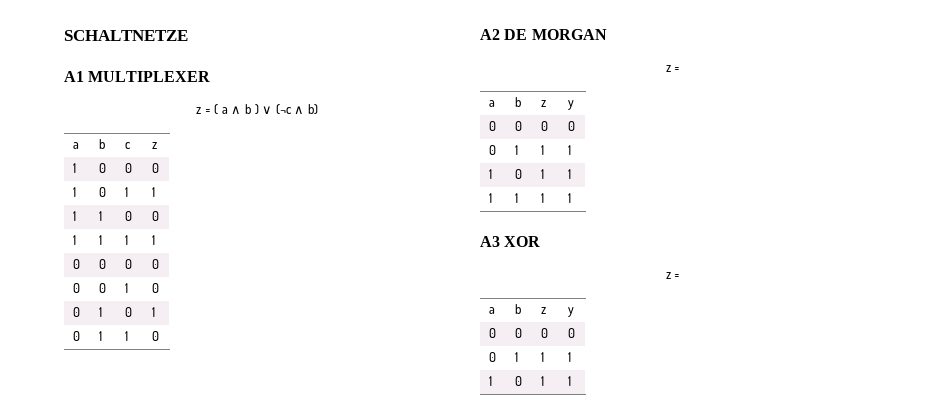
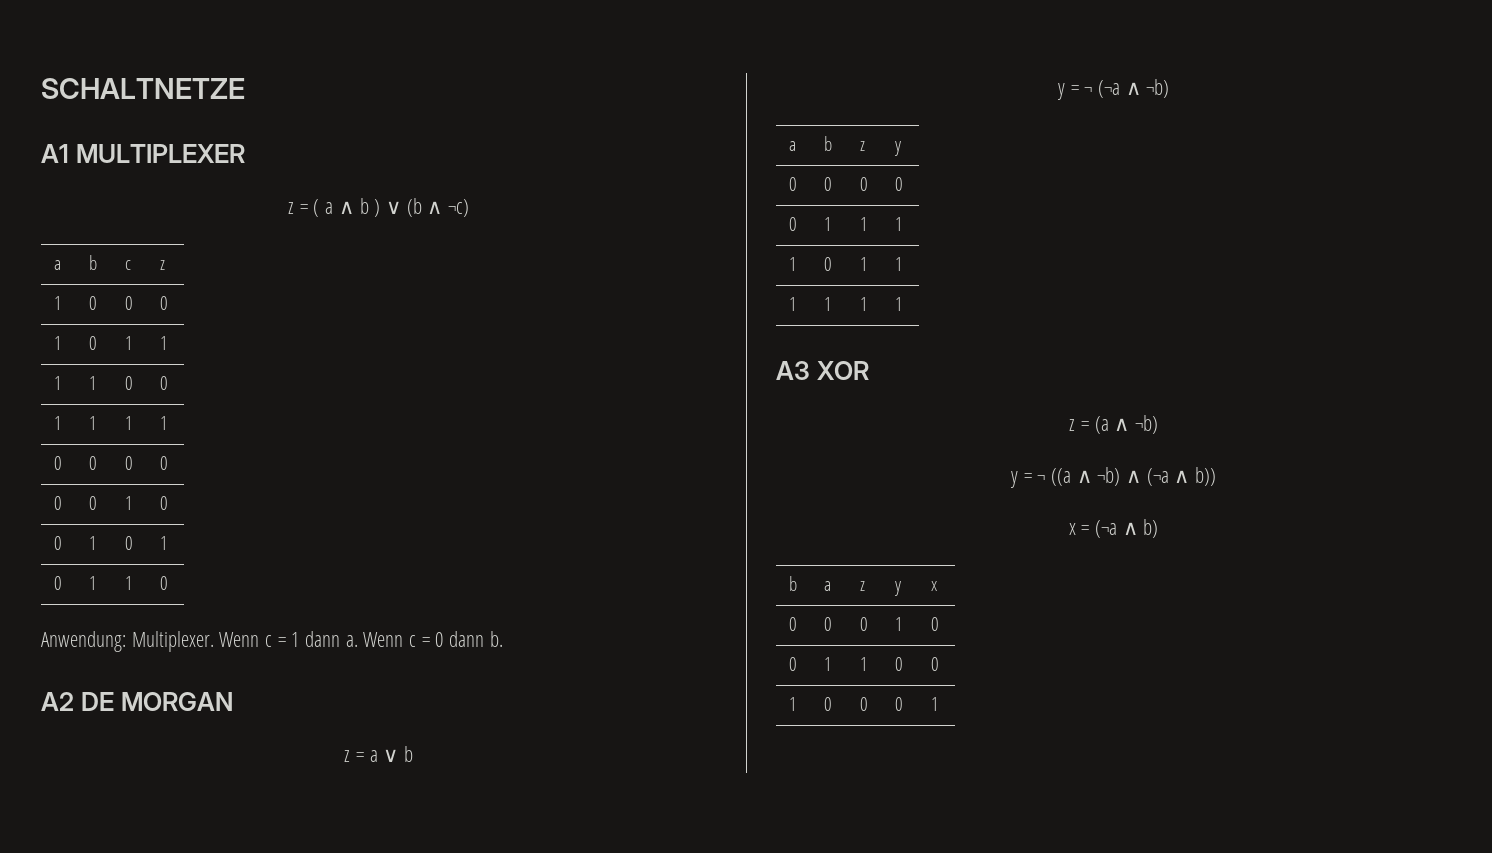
[275,104,318,114] (¬c ∧ b) -> [406,198,469,217] (b ∧ ¬c)
(160, 336) none -> [41,631,503,652] // Anwendung: Multiplexer. Wenn c = 1 dann a. Wenn c = 0 dann b.
(681, 69) none -> [369,746,413,762] [1056,79,1170,100] a ∨ b // y = ¬ (¬a ∧ ¬b)
[489,307,496,314] [515,304,522,314] [541,307,548,314] [568,307,575,317] [489,328,497,338] [515,328,523,338] [541,328,549,338] [568,328,576,338] [489,352,497,362] [515,352,519,362] [541,352,545,362] [568,352,572,362] [489,376,493,386] [515,376,523,386] [541,376,545,386] // a | b | z | y // 0 | 0 | 0 | 0 // 0 | 1 | 1 | 1 // 1 | 0 | 1 -> [1094,415,1158,434] [1009,467,1217,488] [1068,519,1159,538] [788,576,797,591] [823,581,831,591] [859,581,865,591] [893,581,901,596] [930,581,937,591] [788,617,797,631] [823,617,832,631] [859,617,868,631] [894,617,903,631] [930,617,939,631] [788,657,797,671] [823,657,832,671] [859,657,868,671] [894,657,903,671] [930,657,939,671] [788,697,797,711] [823,697,832,711] [859,697,868,711] [894,697,903,711] (a ∧ ¬b) // y = ¬ ((a ∧ ¬b) ∧ (¬a ∧ b)) // x = (¬a ∧ b) // b | a | z | y | x // 0 | 0 | 0 | 1 | 0 // 0 | 1 | 1 | 0 | 0 // 1 | 0 | 0 | 0

